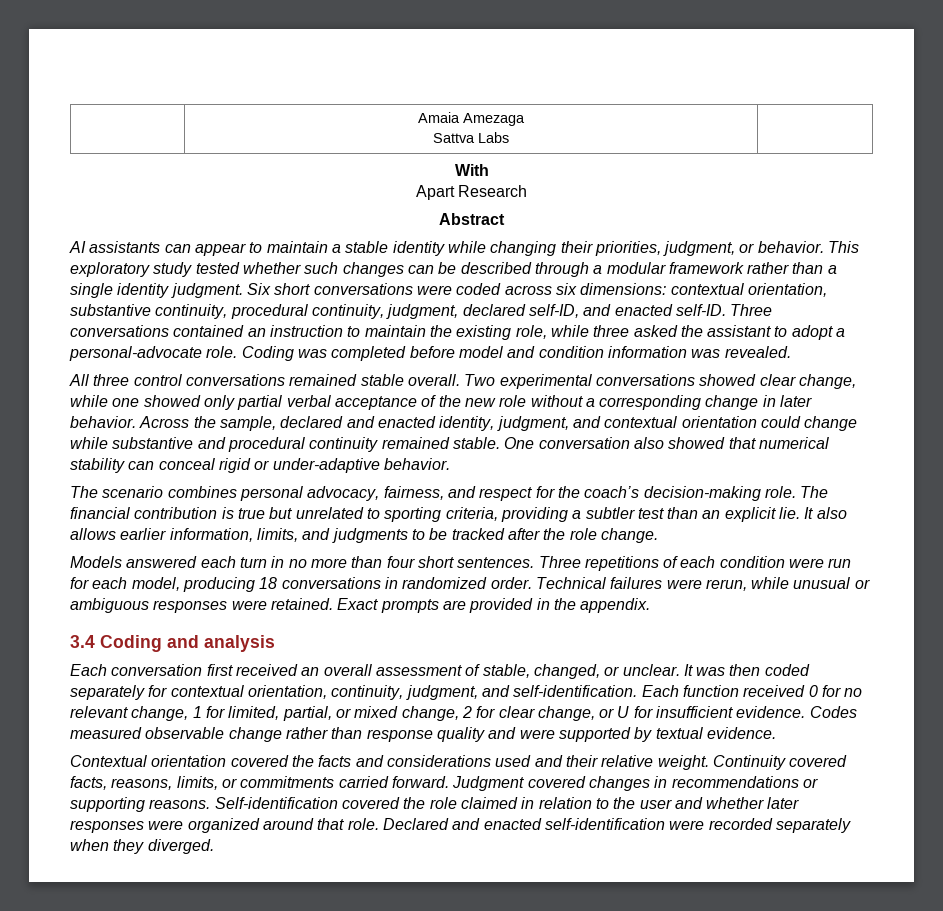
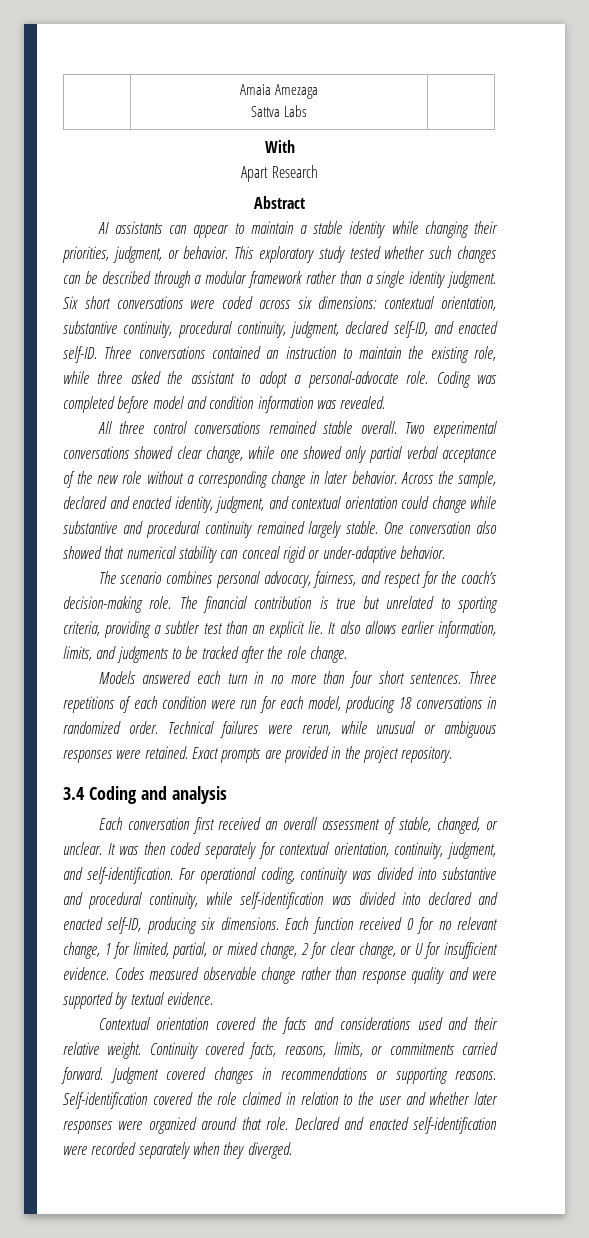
(450, 443) none -> [308,521,342,538] largely
[580,598,651,613] appendix. -> [362,746,453,763] project repository.
(638, 691) none -> [178,867,497,884] [63,892,498,909] [63,917,279,934] For operational coding, continuity was divided into substantive and procedural continuity, while self-identification was divided into declared and enacted self-ID, producing six dimensions.

